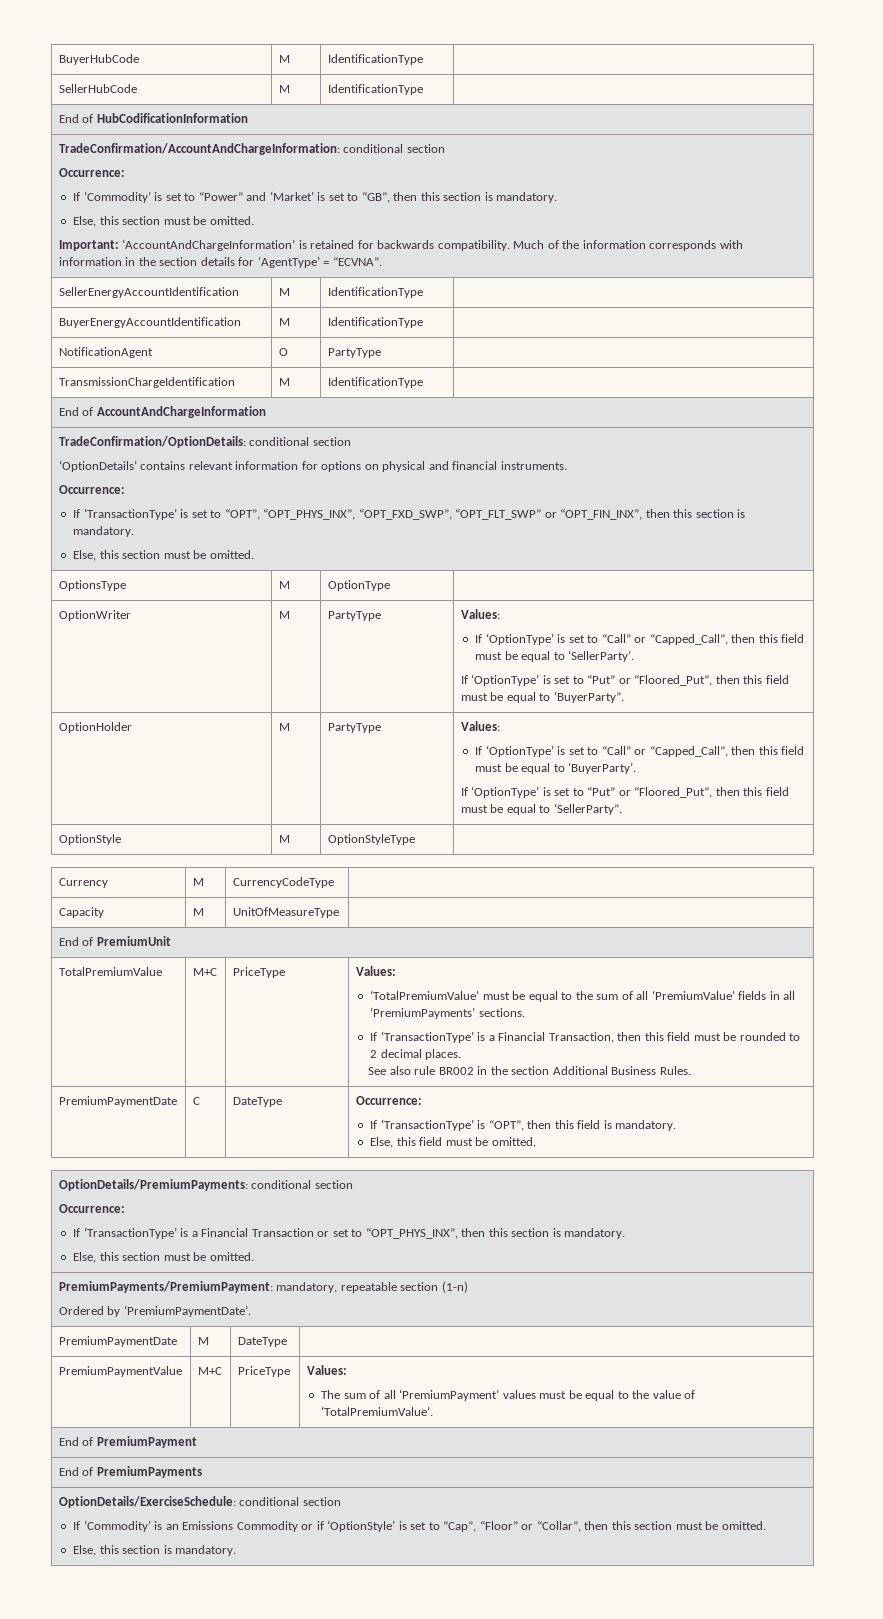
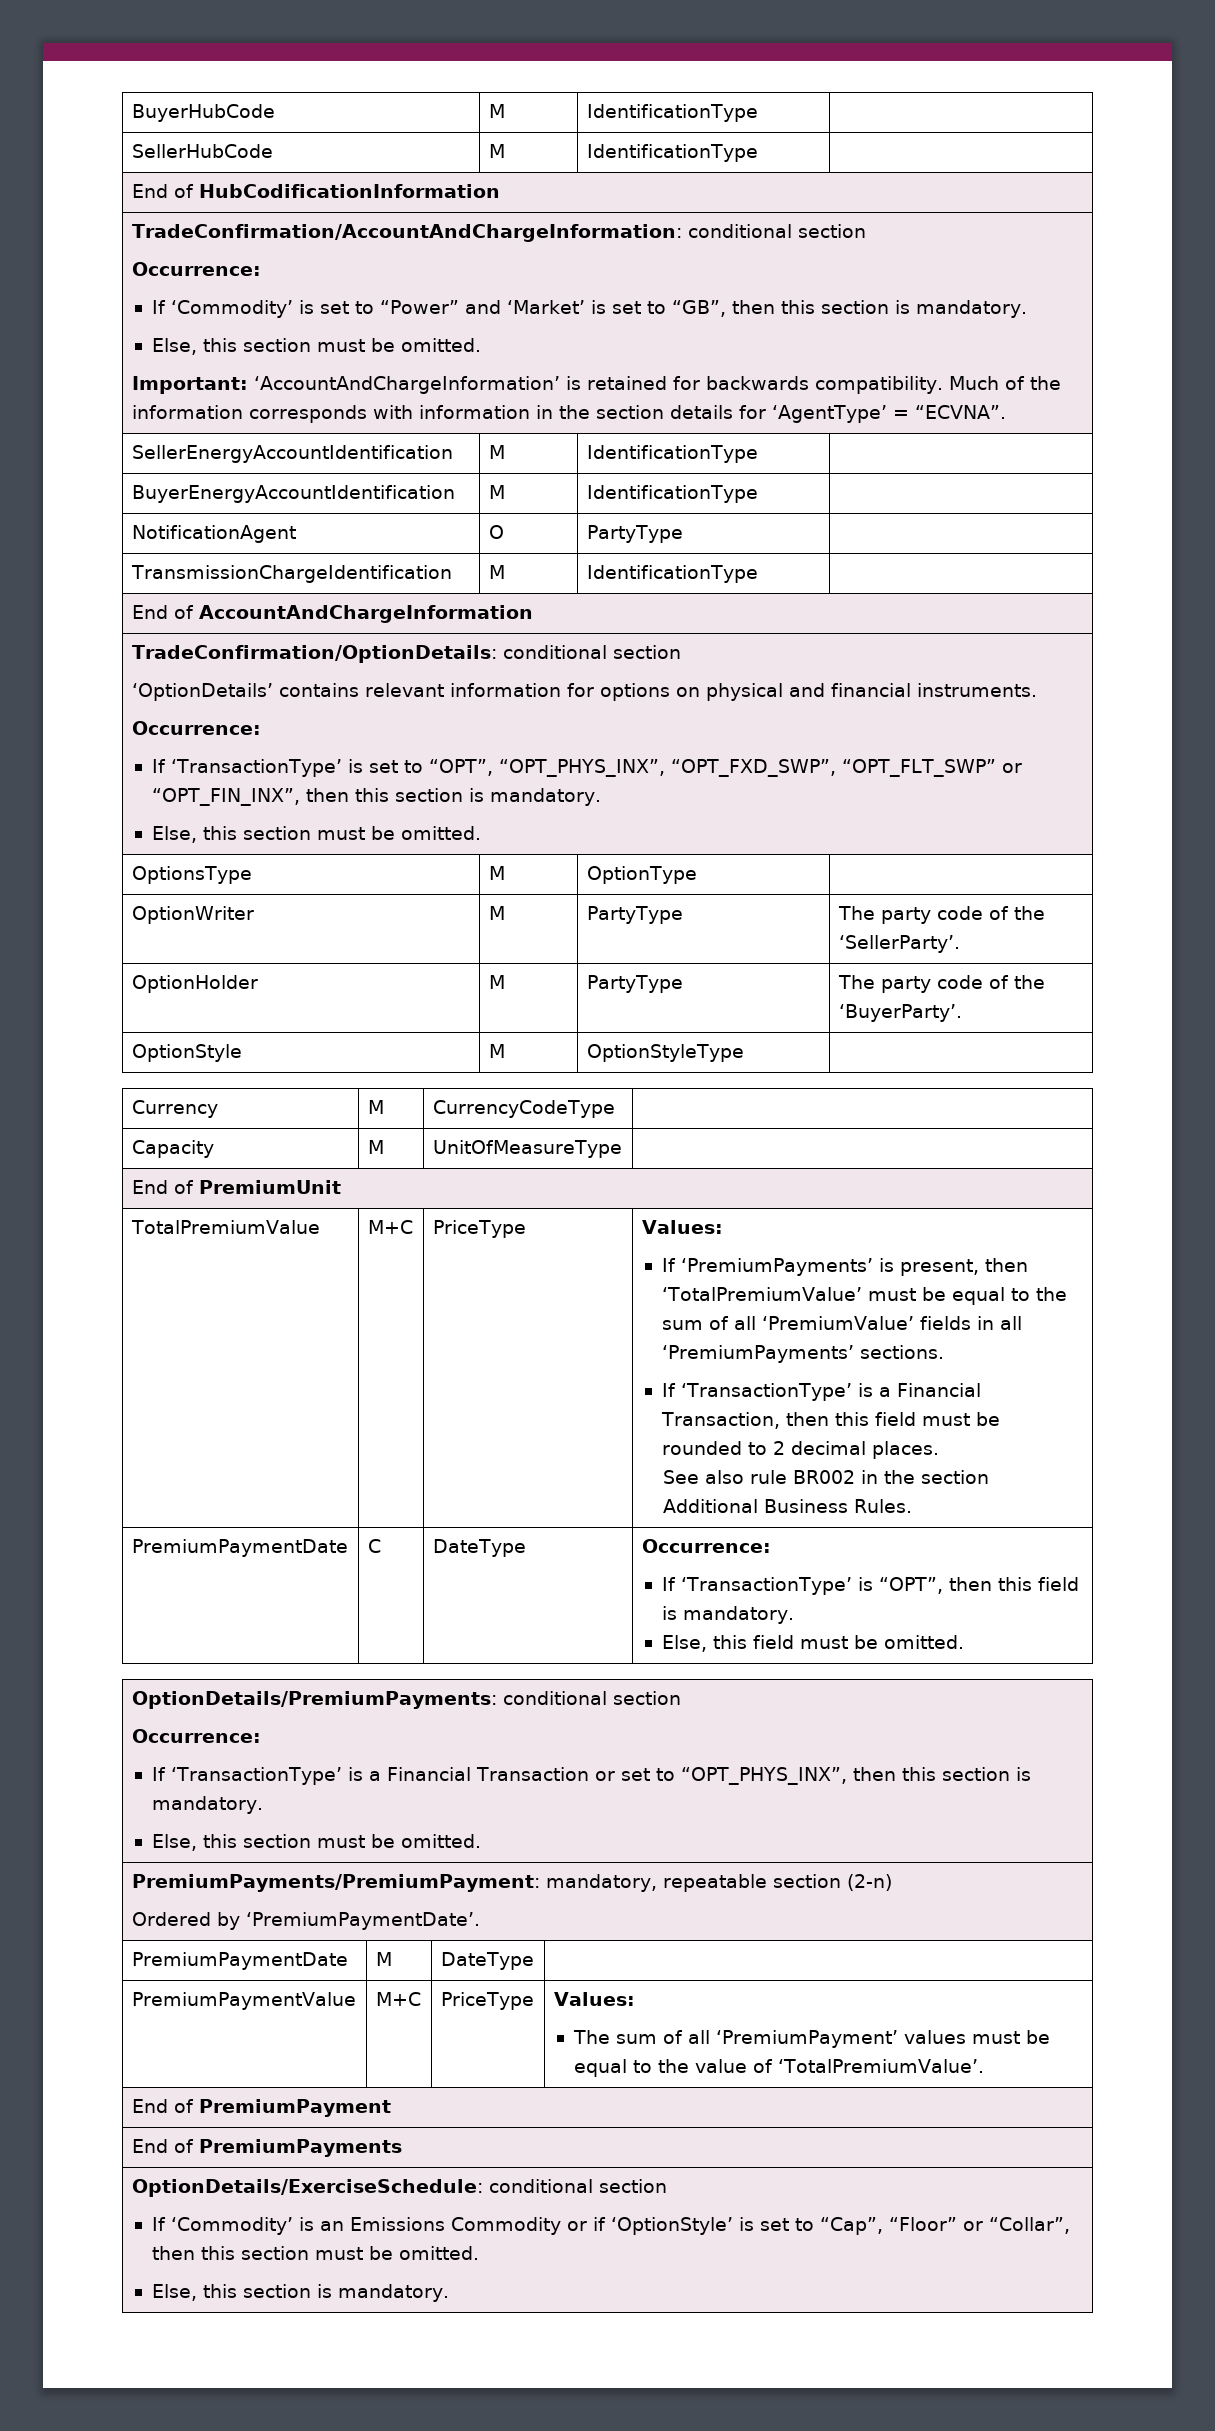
[460,609,500,619] [475,633,805,645] [475,650,635,662] [460,674,789,686] [460,691,624,703] [58,722,132,733] [278,723,290,731] [327,723,381,733] [460,721,500,731] [475,745,805,757] [475,762,637,774] [460,786,789,798] [460,803,622,815] Values: // If ‘OptionType’ is set to “Call” or “Capped_Call”, then this field must be equal to ‘SellerParty’. // If ‘OptionType’ is set to “Put” or “Floored_Put”, then this field must be equal to ‘BuyerParty”. // OptionHolder | M | PartyType | Values: // If ‘OptionType’ is set to “Call” or “Capped_Call”, then this field must be equal to ‘BuyerParty’. // If ‘OptionType’ is set to “Put” or “Floored_Put”, then this field must be equal to ‘SellerParty”. -> [837,906,1045,924] [838,935,960,953] [131,975,258,993] [488,975,505,989] [586,975,683,993] [837,975,1045,993] [838,1004,962,1022] The party code of the ‘SellerParty’. // OptionHolder | M | PartyType | The party code of the ‘BuyerParty’.
(396, 971) none -> [662,1258,1028,1276] If ‘PremiumPayments’ is present, then
[441,1281,468,1293] (1-n) -> [846,1874,892,1891] (2-n)

